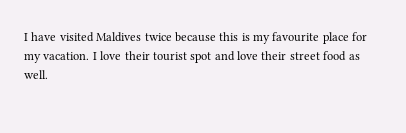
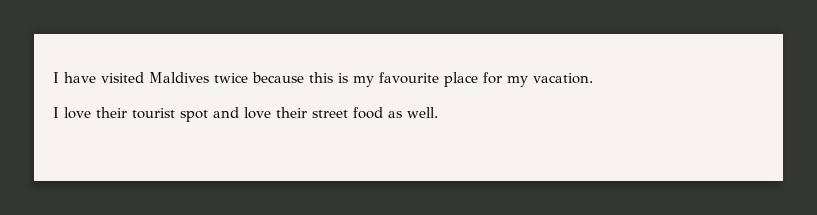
(90, 56) none -> (593, 78) //

